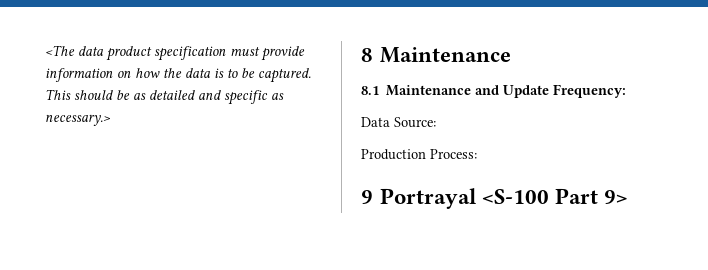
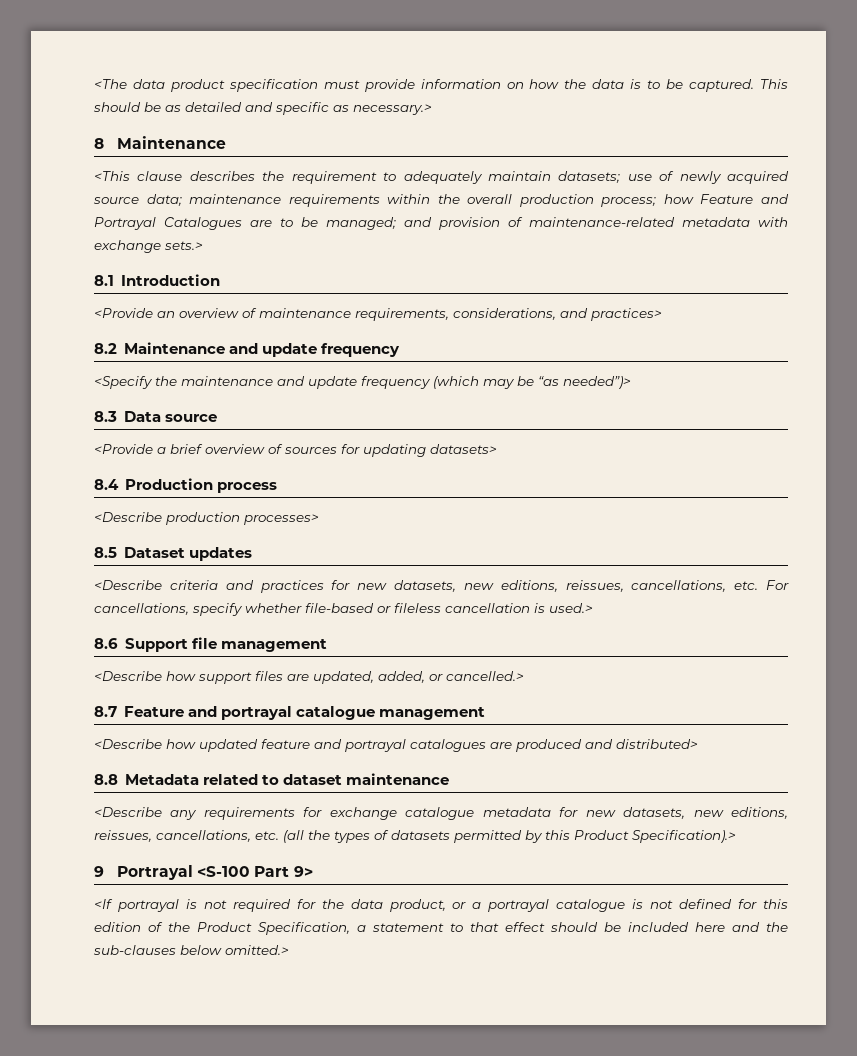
[361,84,627,98] [361,117,436,128] [361,149,477,160] 8.1 Maintenance and Update Frequency: // Data Source: // Production Process: -> [94,171,789,184] [93,194,789,207] [94,217,788,230] [94,240,203,253] [94,274,220,286] [94,308,662,321] [94,342,400,357] [94,376,631,389] [94,411,217,422] [94,444,497,457] [94,478,277,493] [94,512,319,525] [94,547,252,561] [94,580,790,593] [94,603,593,616] [94,637,327,652] [94,671,524,684] [94,706,485,720] [94,739,698,752] [94,773,449,785] [94,807,788,820] [94,830,736,843] <This clause describes the requirement to adequately maintain datasets; use of newly acquired source data; maintenance requirements within the overall production process; how Feature and Portrayal Catalogues are to be managed; and provision of maintenance-related metadata with exchange sets.> // 8.1 Introduction // <Provide an overview of maintenance requirements, considerations, and practices> // 8.2 Maintenance and update frequency // <Specify the maintenance and update frequency (which may be “as needed”)> // 8.3 Data source // <Provide a brief overview of sources for updating datasets> // 8.4 Production process // <Describe production processes> // 8.5 Dataset updates // <Describe criteria and practices for new datasets, new editions, reissues, cancellations, etc. For cancellations, specify whether file-based or fileless cancellation is used.> // 8.6 Support file management // <Describe how support files are updated, added, or cancelled.> // 8.7 Feature and portrayal catalogue management // <Describe how updated feature and portrayal catalogues are produced and distributed> // 8.8 Metadata related to dataset maintenance // <Describe any requirements for exchange catalogue metadata for new datasets, new editions, reissues, cancellations, etc. (all the types of datasets permitted by this Product Specification).>
(629, 197) none -> [94,899,789,912] [94,922,788,935] [93,945,289,955] // <If portrayal is not required for the data product, or a portrayal catalogue is not defined for this edition of the Product Specification, a statement to that effect should be included here and the sub-clauses below omitted.>

